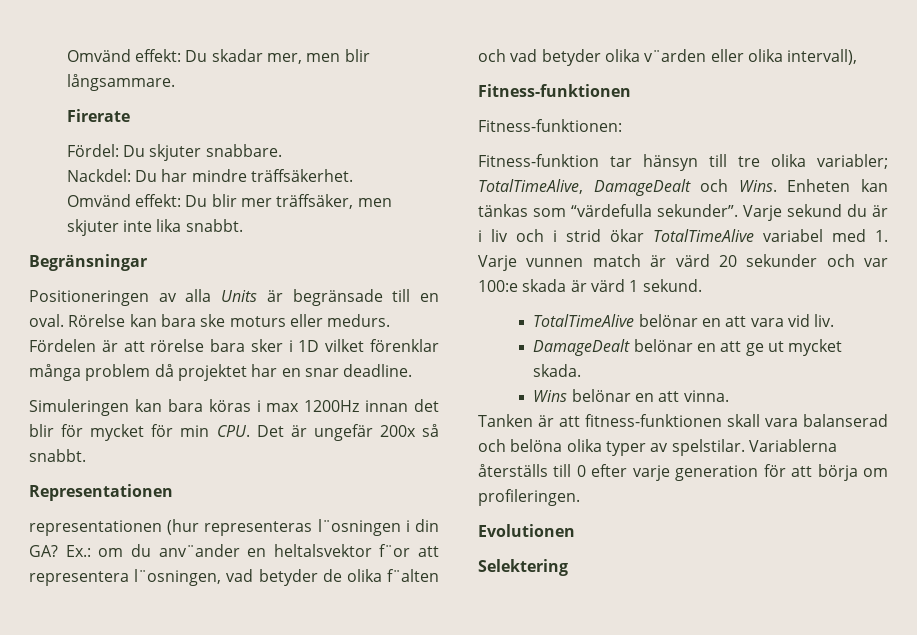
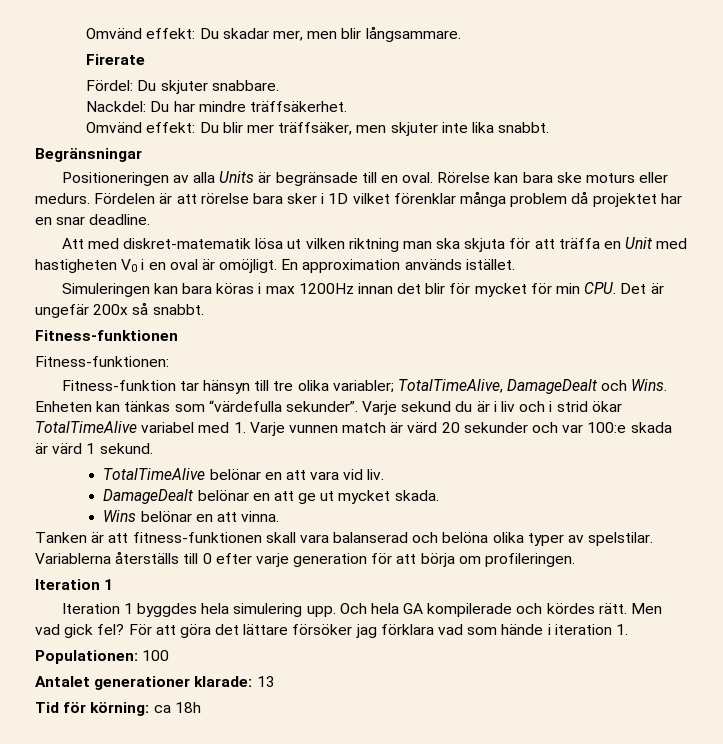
(413, 370) none -> [61,237,688,252] [35,259,515,273] // Att med diskret-matematik lösa ut vilken riktning man ska skjuta för att träffa en Unit med hastigheten V0 i en oval är omöjligt. En approximation används istället.
[29,484,173,501] [29,519,439,536] [29,544,439,557] [29,569,440,586] [478,49,858,66] // Representationen // representationen (hur representeras l¨osningen i din GA? Ex.: om du anv¨ander en heltalsvektor f¨or att representera l¨osningen, vad betyder de olika f¨alten och vad betyder olika v¨arden eller olika intervall), -> (204, 309) none
[478,524,575,537] [478,559,568,576] Evolutionen // Selektering -> [35,579,114,590] [61,603,662,617] [35,624,628,638] [35,650,170,664] [35,676,275,690] [35,702,201,716] Iteration 1 // Iteration 1 byggdes hela simulering upp. Och hela GA kompilerade och kördes rätt. Men vad gick fel? För att göra det lättare försöker jag förklara vad som hände i iteration 1. // Populationen: 100 // Antalet generationer klarade: 13 // Tid för körning: ca 18h

